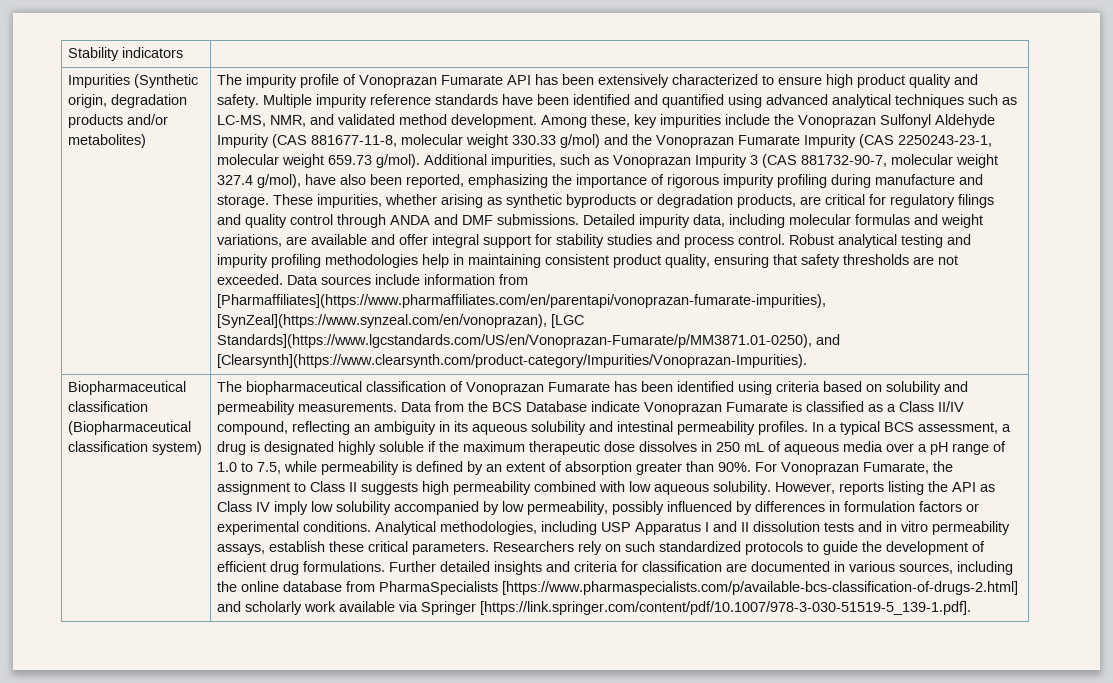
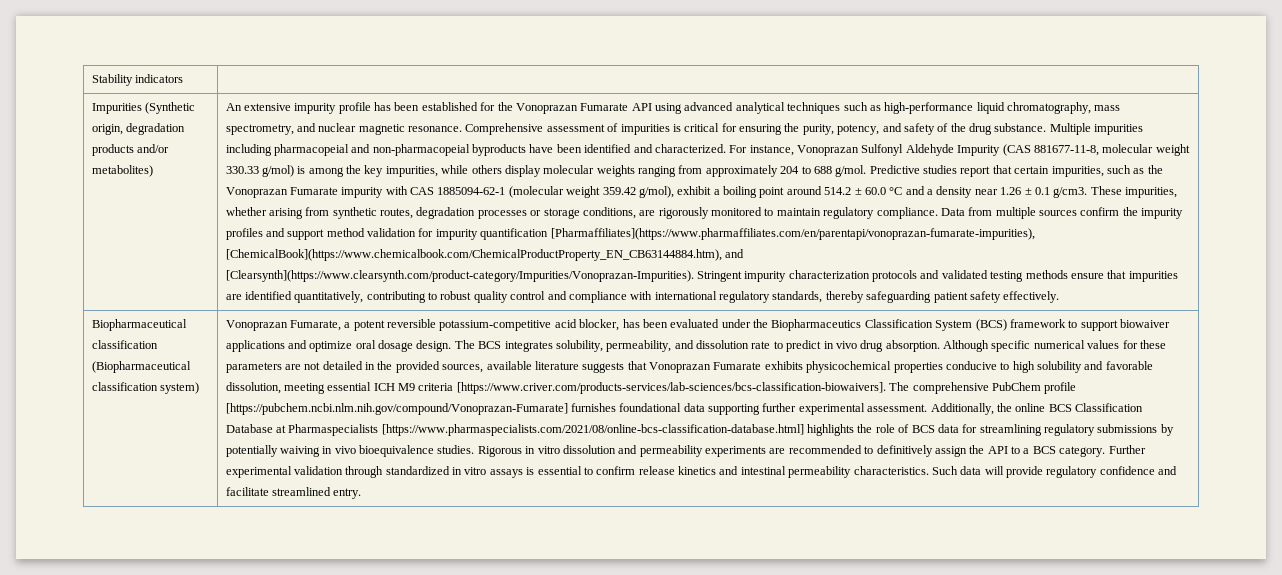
[217,74,979,88] [217,94,725,108] The impurity profile of Vonoprazan Fumarate API has been extensively characterized to ensure high product quality and safety. Multiple impurity reference standards have been identified and quantified -> [225,102,652,114] An extensive impurity profile has been established for the Vonoprazan Fumarate API
[217,114,795,128] LC-MS, NMR, and validated method development. Among these, key impurities include the -> [884,102,1121,114] [225,123,1144,135] [225,144,794,156] high-performance liquid chromatography, mass spectrometry, and nuclear magnetic resonance. Comprehensive assessment of impurities is critical for ensuring the purity, potency, and safety of the drug substance. Multiple impurities including pharmacopeial and non-pharmacopeial byproducts have been identified and characterized. For instance,
[604,134,993,148] [217,154,999,168] [217,174,984,188] [217,194,995,208] [217,214,984,228] [217,234,972,248] [217,254,959,268] [217,274,529,285] [217,294,827,308] [217,314,585,328] [217,334,841,348] [217,354,808,368] and the Vonoprazan Fumarate Impurity (CAS 2250243-23-1, molecular weight 659.73 g/mol). Additional impurities, such as Vonoprazan Impurity 3 (CAS 881732-90-7, molecular weight 327.4 g/mol), have also been reported, emphasizing the importance of rigorous impurity profiling during manufacture and storage. These impurities, whether arising as synthetic byproducts or degradation products, are critical for regulatory filings and quality control through ANDA and DMF submissions. Detailed impurity data, including molecular formulas and weight variations, are available and offer integral support for stability studies and process control. Robust analytical testing and impurity profiling methodologies help in maintaining consistent product quality, ensuring that safety thresholds are not exceeded. Data sources include information from [Pharmaffiliates](https://www.pharmaffiliates.com/en/parentapi/vonoprazan-fumarate-impurities), [SynZeal](https://www.synzeal.com/en/vonoprazan), [LGC Standards](https://www.lgcstandards.com/US/en/Vonoprazan-Fumarate/p/MM3871.01-0250), and [Clearsynth](https://www.clearsynth.com/product-category/Impurities/Vonoprazan-Impurities). -> [297,165,1163,177] [225,186,1178,198] [225,207,1184,219] [225,228,1035,240] [225,249,744,261] [225,270,1178,282] [225,291,1060,303] is among the key impurities, while others display molecular weights ranging from approximately 204 to 688 g/mol. Predictive studies report that certain impurities, such as the Vonoprazan Fumarate impurity with CAS 1885094-62-1 (molecular weight 359.42 g/mol), exhibit a boiling point around 514.2 ± 60.0 °C and a density near 1.26 ± 0.1 g/cm3. These impurities, whether arising from synthetic routes, degradation processes or storage conditions, are rigorously monitored to maintain regulatory compliance. Data from multiple sources confirm the impurity profiles and support method validation for impurity quantification [Pharmaffiliates](https://www.pharmaffiliates.com/en/parentapi/vonoprazan-fumarate-impurities), [ChemicalBook](https://www.chemicalbook.com/ChemicalProductProperty_EN_CB63144884.htm), and [Clearsynth](https://www.clearsynth.com/product-category/Impurities/Vonoprazan-Impurities). Stringent impurity characterization protocols and validated testing methods ensure that impurities are identified quantitatively, contributing to robust quality control and compliance with international regulatory standards, thereby safeguarding patient safety effectively.
[217,381,969,395] [217,401,965,415] [217,421,1012,435] [217,441,1007,455] [217,461,954,475] [217,481,996,495] [217,501,980,515] [217,521,1011,535] [217,541,986,555] [217,561,1014,575] [217,581,1019,595] [217,601,972,615] The biopharmaceutical classification of Vonoprazan Fumarate has been identified using criteria based on solubility and permeability measurements. Data from the BCS Database indicate Vonoprazan Fumarate is classified as a Class II/IV compound, reflecting an ambiguity in its aqueous solubility and intestinal permeability profiles. In a typical BCS assessment, a drug is designated highly soluble if the maximum therapeutic dose dissolves in 250 mL of aqueous media over a pH range of 1.0 to 7.5, while permeability is defined by an extent of absorption greater than 90%. For Vonoprazan Fumarate, the assignment to Class II suggests high permeability combined with low aqueous solubility. However, reports listing the API as Class IV imply low solubility accompanied by low permeability, possibly influenced by differences in formulation factors or experimental conditions. Analytical methodologies, including USP Apparatus I and II dissolution tests and in vitro permeability assays, establish these critical parameters. Researchers rely on such standardized protocols to guide the development of efficient drug formulations. Further detailed insights and criteria for classification are documented in various sources, including the online database from PharmaSpecialists [https://www.pharmaspecialists.com/p/available-bcs-classification-of-drugs-2.html] and scholarly work available via Springer [https://link.springer.com/content/pdf/10.1007/978-3-030-51519-5_139-1.pdf]. -> [225,319,1171,331] [225,340,1166,352] [225,361,1153,373] [225,382,1077,394] [225,403,1144,415] [225,424,1174,436] [225,445,1146,457] [225,466,1178,478] [225,487,362,499] Vonoprazan Fumarate, a potent reversible potassium‐competitive acid blocker, has been evaluated under the Biopharmaceutics Classification System (BCS) framework to support biowaiver applications and optimize oral dosage design. The BCS integrates solubility, permeability, and dissolution rate to predict in vivo drug absorption. Although specific numerical values for these parameters are not detailed in the provided sources, available literature suggests that Vonoprazan Fumarate exhibits physicochemical properties conducive to high solubility and favorable dissolution, meeting essential ICH M9 criteria [https://www.criver.com/products-services/lab-sciences/bcs-classification-biowaivers]. The comprehensive PubChem profile [https://pubchem.ncbi.nlm.nih.gov/compound/Vonoprazan-Fumarate] furnishes foundational data supporting further experimental assessment. Additionally, the online BCS Classification Database at Pharmaspecialists [https://www.pharmaspecialists.com/2021/08/online-bcs-classification-database.html] highlights the role of BCS data for streamlining regulatory submissions by potentially waiving in vivo bioequivalence studies. Rigorous in vitro dissolution and permeability experiments are recommended to definitively assign the API to a BCS category. Further experimental validation through standardized in vitro assays is essential to confirm release kinetics and intestinal permeability characteristics. Such data will provide regulatory confidence and facilitate streamlined entry.

